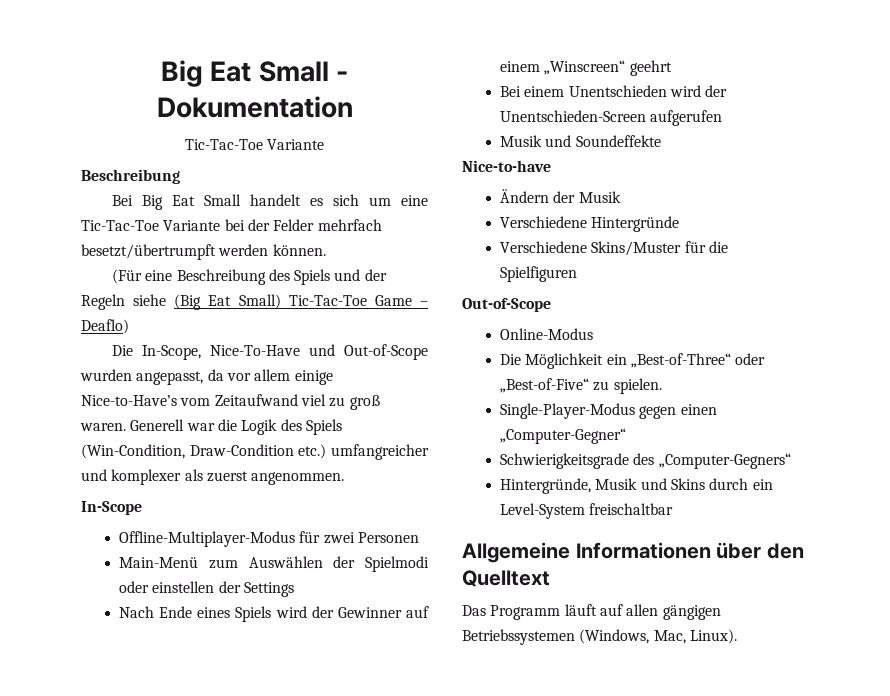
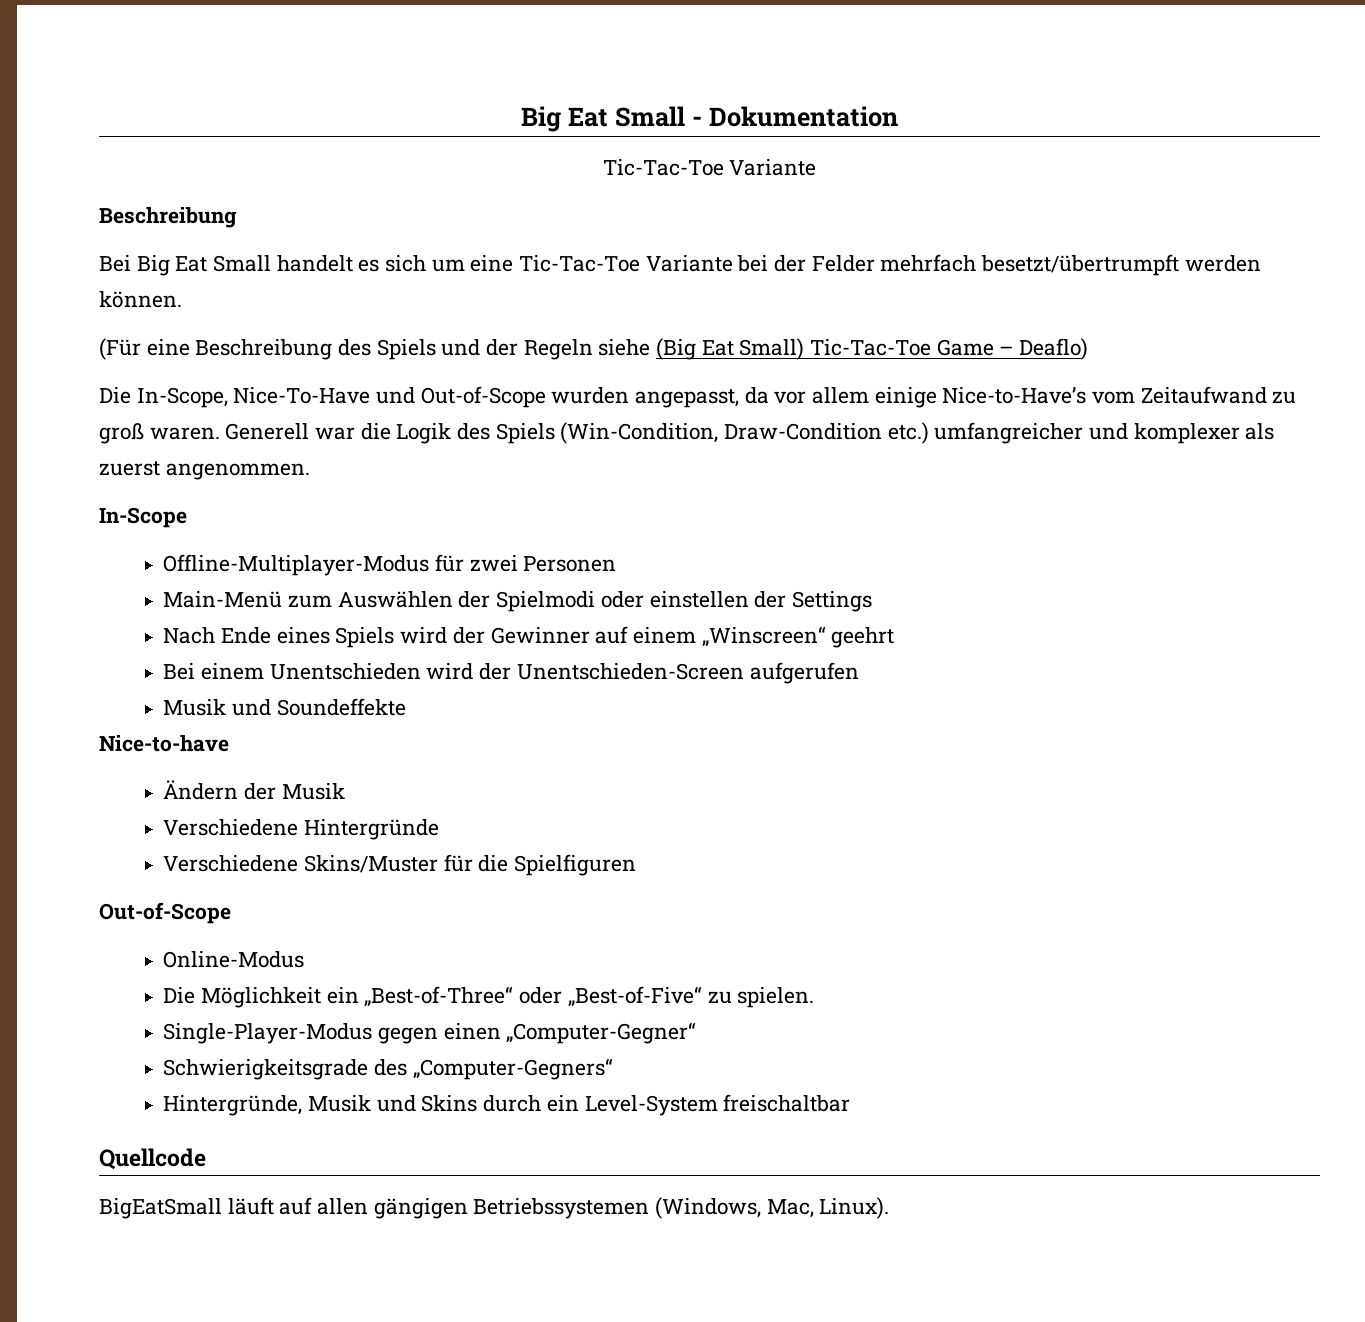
[300,394,326,406] viel -> (1267, 395) none
[462,542,804,563] [462,570,550,587] [462,605,561,620] Allgemeine Informationen über den Quelltext // Das Programm -> [99,1148,206,1170] [99,1198,222,1219] Quellcode // BigEatSmall

